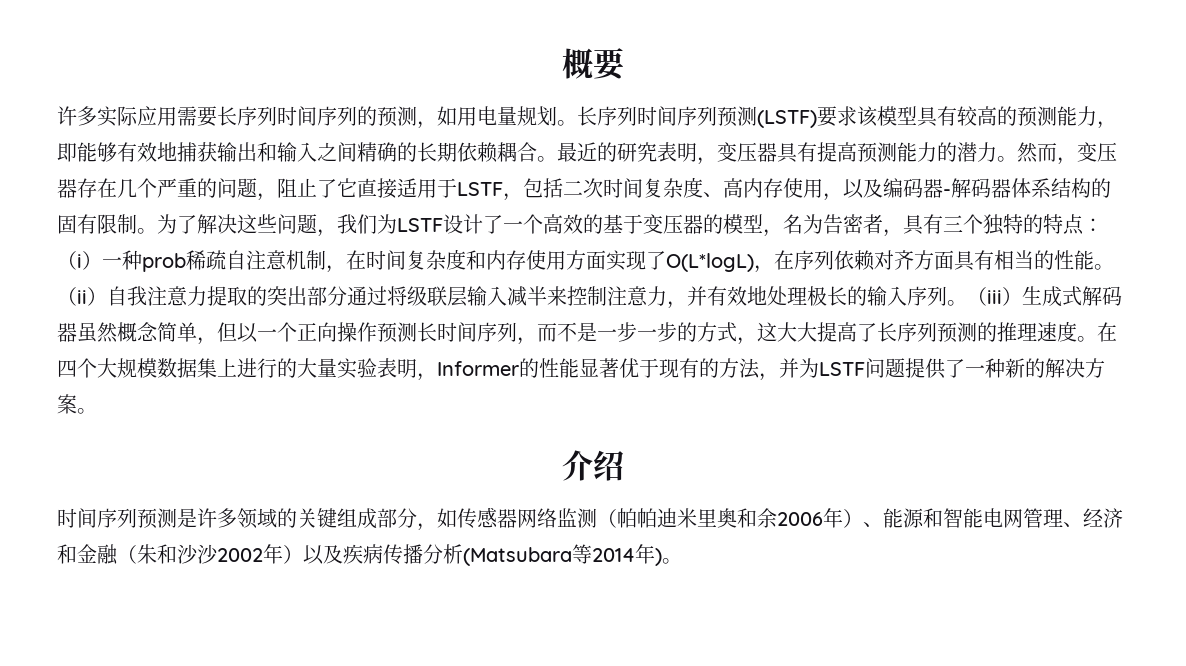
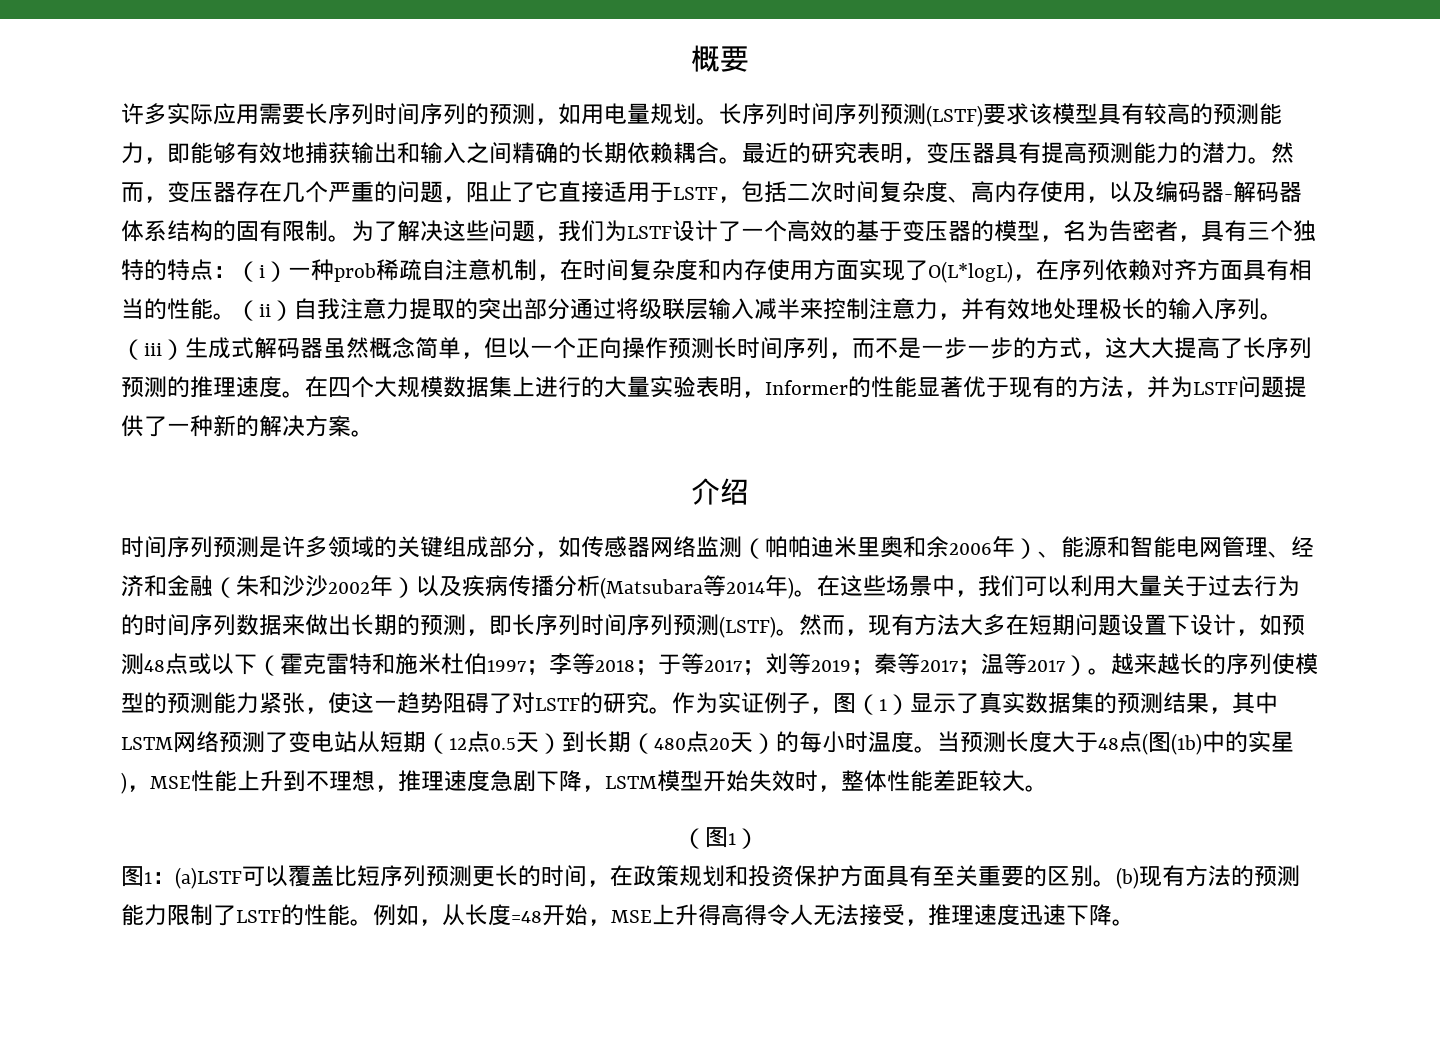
(682, 561) none -> [817,575,1300,597] [121,614,1305,638] [121,653,1318,676] [121,692,1278,715] [121,731,1294,755] [121,770,1048,794] [681,827,759,849] [121,865,1300,889] [121,904,1135,926] 在这些场景中，我们可以利用大量关于过去行为的时间序列数据来做出长期的预测，即长序列时间序列预测(LSTF)。然而，现有方法大多在短期问题设置下设计，如预测48点或以下（霍克雷特和施米杜伯1997；李等2018；于等2017；刘等2019；秦等2017；温等2017）。越来越长的序列使模型的预测能力紧张，使这一趋势阻碍了对LSTF的研究。作为实证例子，图（1）显示了真实数据集的预测结果，其中LSTM网络预测了变电站从短期（12点0.5天）到长期（480点20天）的每小时温度。当预测长度大于48点(图(1b)中的实星)，MSE性能上升到不理想，推理速度急剧下降，LSTM模型开始失效时，整体性能差距较大。 // （图1） // 图1：(a)LSTF可以覆盖比短序列预测更长的时间，在政策规划和投资保护方面具有至关重要的区别。(b)现有方法的预测能力限制了LSTF的性能。例如，从长度=48开始，MSE上升得高得令人无法接受，推理速度迅速下降。

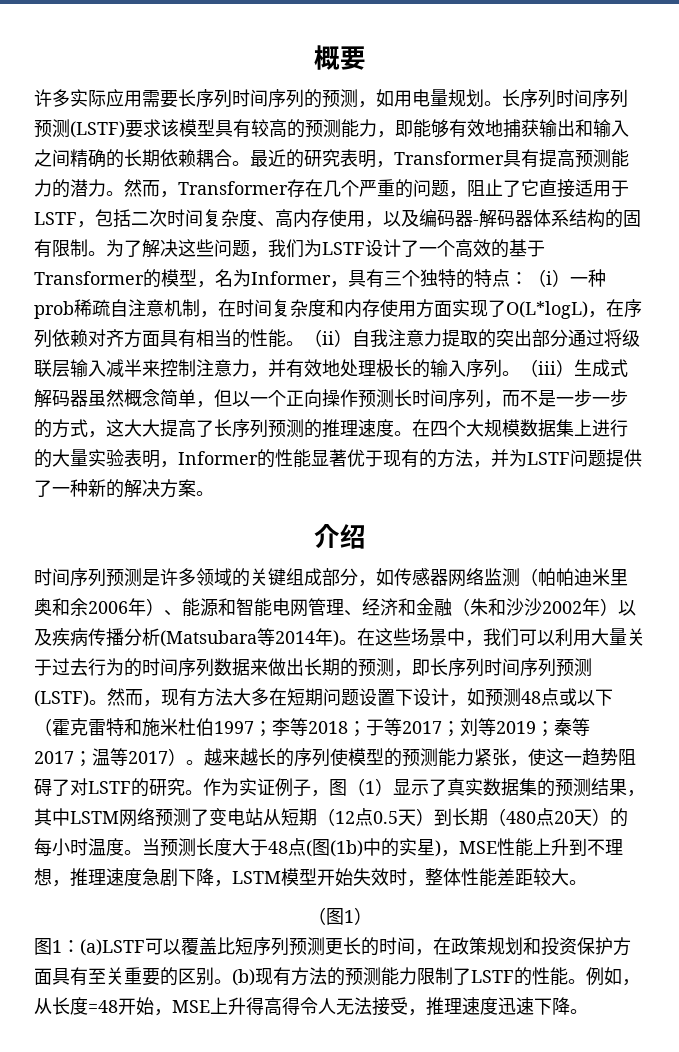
[926,142,995,164] 变压器 -> [394,151,504,165] Transformer
[167,181,236,203] 变压器 -> [178,181,288,195] Transformer
[902,220,971,242] 变压器 -> [34,271,144,285] Transformer
[1109,220,1178,242] 告密者 -> [251,271,331,285] Informer

